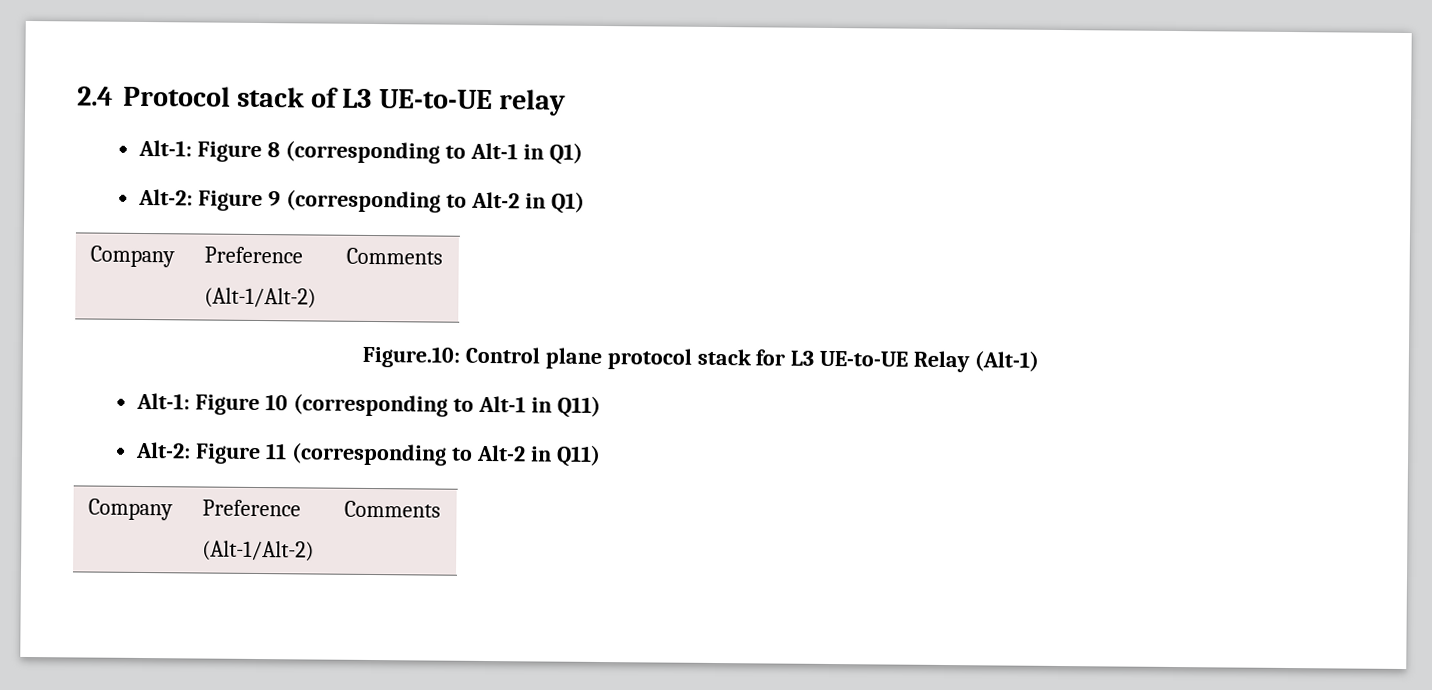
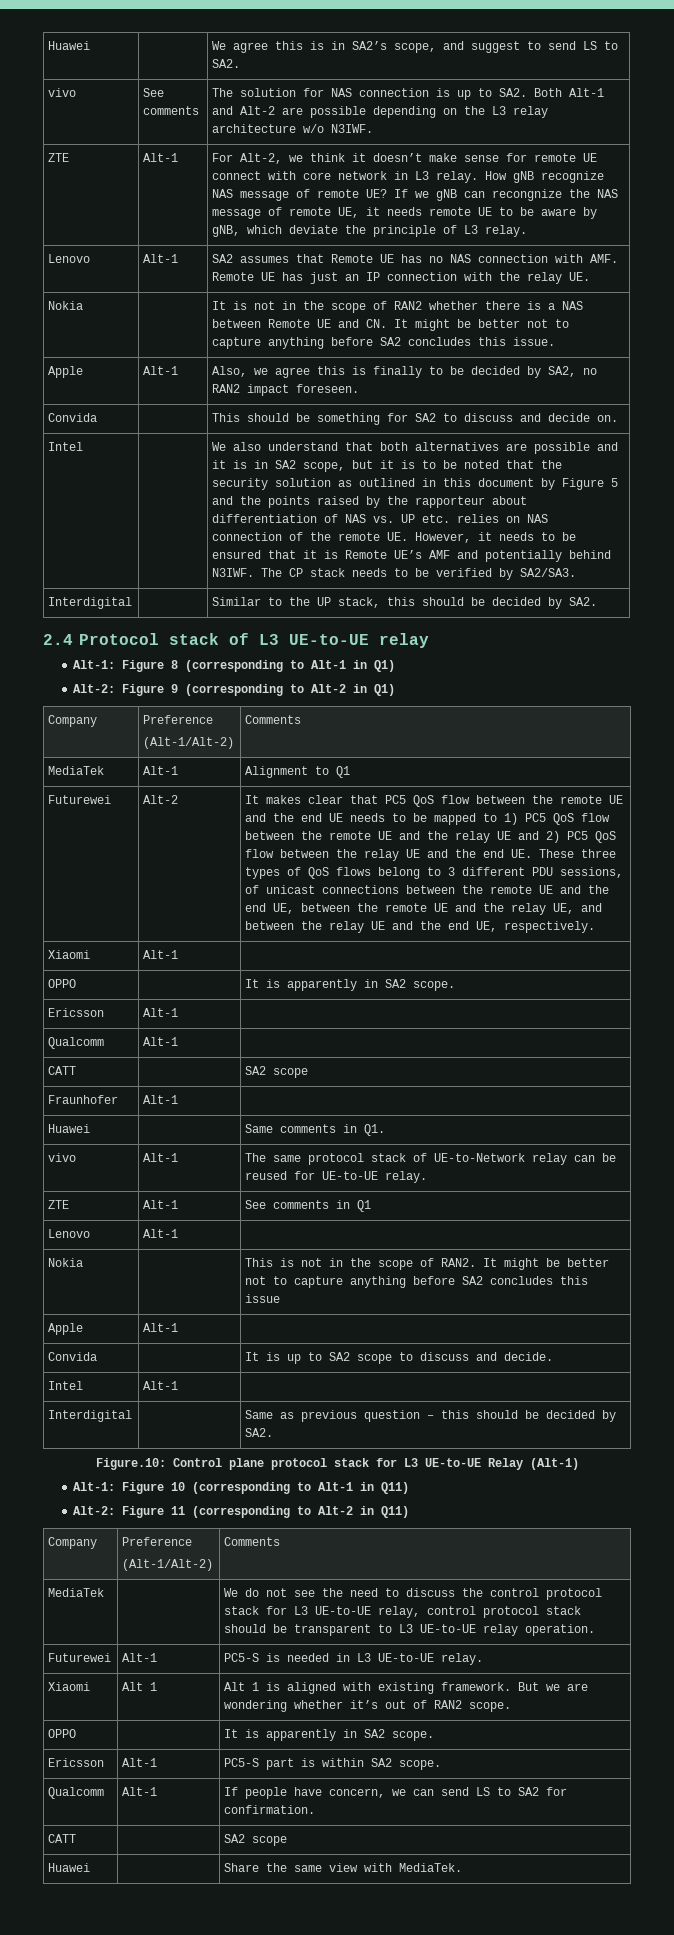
(77, 96) none -> [48,41,91,50] [212,41,619,53] [212,59,241,68] [48,88,77,97] [143,88,165,97] [143,106,200,115] [212,88,605,100] [212,106,549,118] [212,124,374,133] [48,153,70,162] [143,153,179,162] [212,153,598,164] [212,171,605,183] [212,189,619,201] [212,207,598,219] [212,225,528,237] [48,254,91,263] [143,254,179,263] [212,254,619,263] [212,272,591,284] [48,301,84,310] [212,301,584,313] [212,319,570,331] [212,337,556,349] [48,366,84,378] [143,366,179,375] [212,366,598,378] [212,384,360,396] [48,413,98,422] [212,413,619,425] [48,442,84,451] [212,442,619,454] [212,460,563,472] [212,478,619,490] [212,496,528,508] [212,514,549,523] [212,532,577,543] [212,550,612,562] [212,568,577,580] [48,597,133,609] [212,597,598,609] Huawei | | We agree this is in SA2’s scope, and suggest to send LS to SA2. // vivo | See comments | The solution for NAS connection is up to SA2. Both Alt-1 and Alt-2 are possible depending on the L3 relay architecture w/o N3IWF. // ZTE | Alt-1 | For Alt-2, we think it doesn’t make sense for remote UE connect with core network in L3 relay. How gNB recognize NAS message of remote UE? If we gNB can recongnize the NAS message of remote UE, it needs remote UE to be aware by gNB, which deviate the principle of L3 relay. // Lenovo | Alt-1 | SA2 assumes that Remote UE has no NAS connection with AMF. Remote UE has just an IP connection with the relay UE. // Nokia | | It is not in the scope of RAN2 whether there is a NAS between Remote UE and CN. It might be better not to capture anything before SA2 concludes this issue. // Apple | Alt-1 | Also, we agree this is finally to be decided by SA2, no RAN2 impact foreseen. // Convida | | This should be something for SA2 to discuss and decide on. // Intel | | We also understand that both alternatives are possible and it is in SA2 scope, but it is to be noted that the security solution as outlined in this document by Figure 5 and the points raised by the rapporteur about differentiation of NAS vs. UP etc. relies on NAS connection of the remote UE. However, it needs to be ensured that it is Remote UE’s AMF and potentially behind N3IWF. The CP stack needs to be verified by SA2/SA3. // Interdigital | | Similar to the UP stack, this should be decided by SA2. //
(443, 256) none -> [48,766,105,775] [143,766,179,775] [245,766,351,778] [48,795,112,804] [143,795,179,804] [245,795,624,807] [245,813,611,825] [245,831,617,843] [245,849,617,861] [245,867,624,879] [245,885,610,894] [245,903,603,915] [245,921,596,933] [48,950,91,959] [143,950,179,959] [48,979,77,988] [245,979,456,991] [48,1008,105,1017] [143,1008,179,1017] [48,1037,105,1049] [143,1037,179,1046] [48,1066,77,1075] [245,1066,309,1078] [48,1095,119,1104] [143,1095,179,1104] [48,1124,91,1133] [245,1124,386,1136] [48,1153,77,1162] [143,1153,179,1162] [245,1153,617,1165] [245,1171,428,1183] [48,1200,70,1209] [143,1200,179,1209] [245,1200,372,1212] [48,1229,91,1238] [143,1229,179,1238] [48,1258,84,1267] [245,1258,610,1270] [245,1276,589,1288] [245,1294,281,1303] [48,1323,84,1335] [143,1323,179,1332] [48,1352,98,1361] [245,1352,554,1364] [48,1381,84,1390] [143,1381,179,1390] [48,1410,133,1422] [245,1410,617,1422] [245,1428,274,1437] // MediaTek | Alt-1 | Alignment to Q1 // Futurewei | Alt-2 | It makes clear that PC5 QoS flow between the remote UE and the end UE needs to be mapped to 1) PC5 QoS flow between the remote UE and the relay UE and 2) PC5 QoS flow between the relay UE and the end UE. These three types of QoS flows belong to 3 different PDU sessions, of unicast connections between the remote UE and the end UE, between the remote UE and the relay UE, and between the relay UE and the end UE, respectively. // Xiaomi | Alt-1 | // OPPO | | It is apparently in SA2 scope. // Ericsson | Alt-1 | // Qualcomm | Alt-1 | // CATT | | SA2 scope // Fraunhofer | Alt-1 | // Huawei | | Same comments in Q1. // vivo | Alt-1 | The same protocol stack of UE-to-Network relay can be reused for UE-to-UE relay. // ZTE | Alt-1 | See comments in Q1 // Lenovo | Alt-1 | // Nokia | | This is not in the scope of RAN2. It might be better not to capture anything before SA2 concludes this issue // Apple | Alt-1 | // Convida | | It is up to SA2 scope to discuss and decide. // Intel | Alt-1 | // Interdigital | | Same as previous question – this should be decided by SA2.
(441, 509) none -> [48,1588,105,1597] [224,1588,603,1600] [224,1606,582,1618] [224,1624,596,1636] [48,1653,112,1662] [122,1653,158,1662] [224,1653,484,1665] [48,1682,91,1691] [122,1682,158,1691] [224,1682,589,1694] [224,1700,512,1712] [48,1729,77,1738] [224,1729,435,1741] [48,1758,105,1767] [122,1758,158,1767] [224,1758,442,1770] [48,1787,105,1799] [122,1787,158,1796] [224,1787,568,1799] [224,1805,316,1814] [48,1834,77,1843] [224,1834,288,1846] [48,1863,91,1872] [224,1863,463,1872] // MediaTek | | We do not see the need to discuss the control protocol stack for L3 UE-to-UE relay, control protocol stack should be transparent to L3 UE-to-UE relay operation. // Futurewei | Alt-1 | PC5-S is needed in L3 UE-to-UE relay. // Xiaomi | Alt 1 | Alt 1 is aligned with existing framework. But we are wondering whether it’s out of RAN2 scope. // OPPO | | It is apparently in SA2 scope. // Ericsson | Alt-1 | PC5-S part is within SA2 scope. // Qualcomm | Alt-1 | If people have concern, we can send LS to SA2 for confirmation. // CATT | | SA2 scope // Huawei | | Share the same view with MediaTek.

